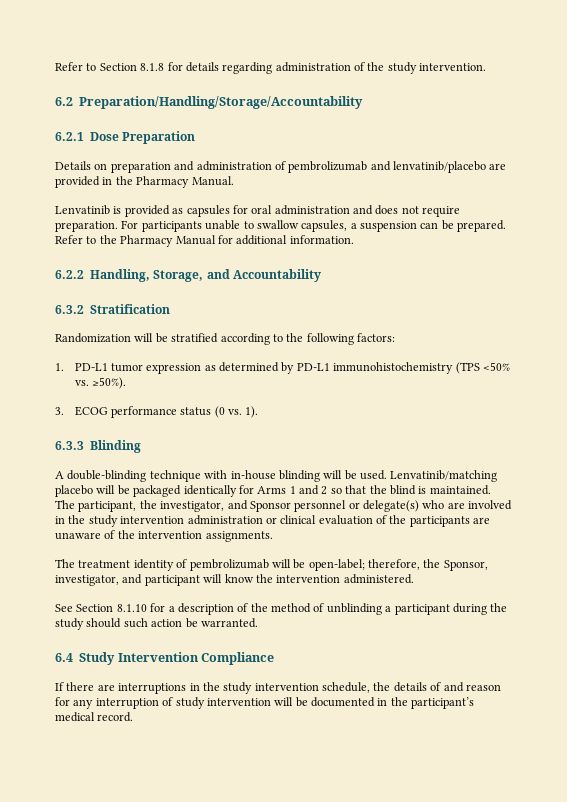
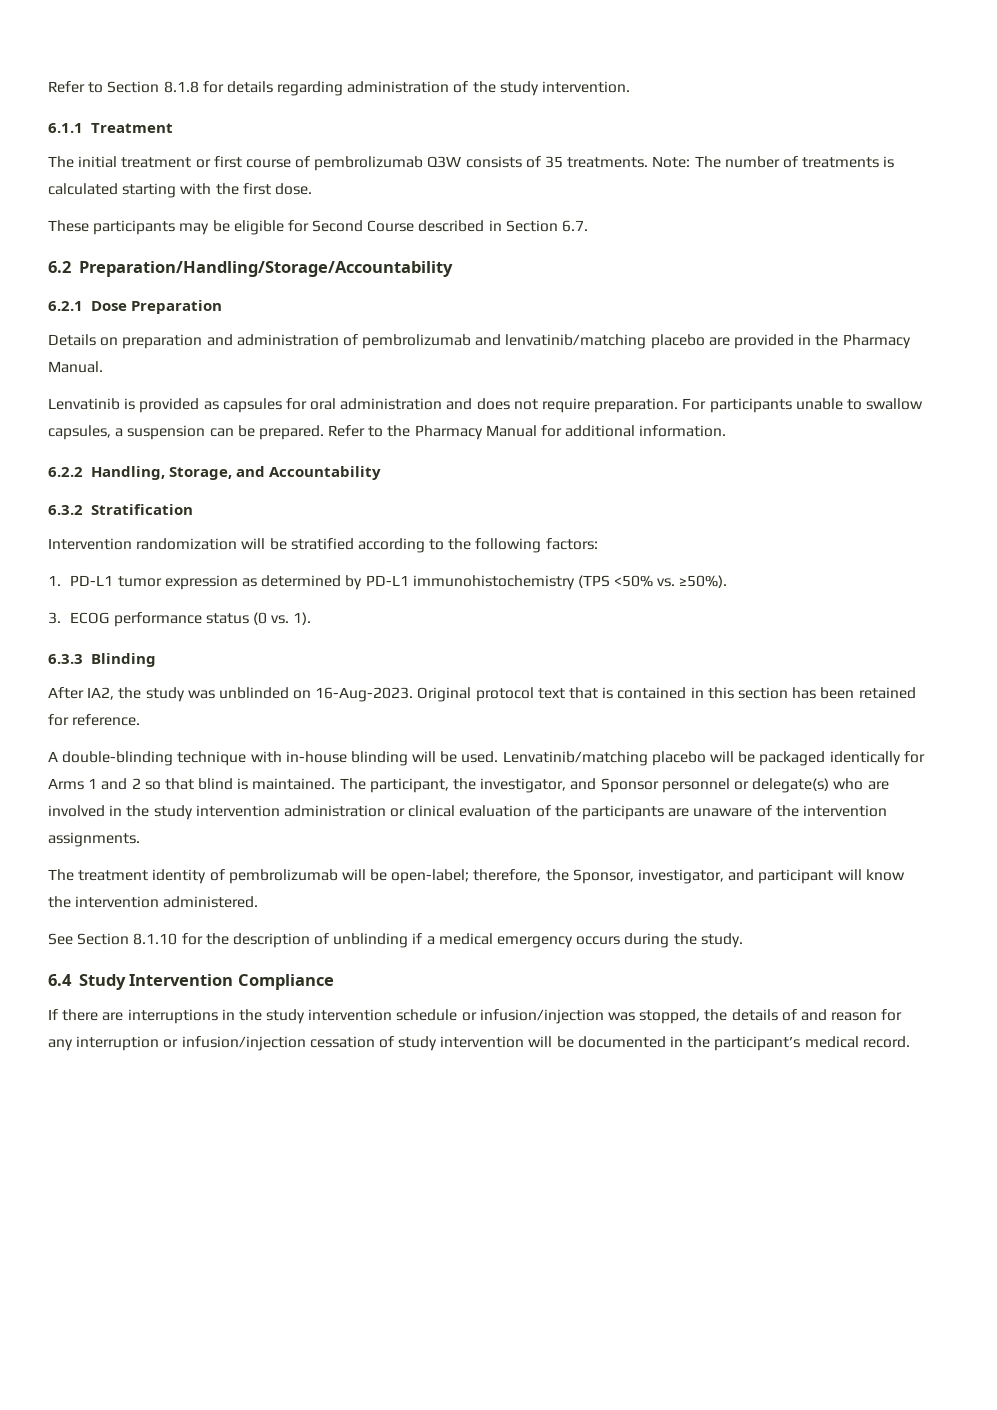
(487, 67) none -> [48,123,173,133] [48,156,895,171] [48,183,312,198] [48,220,589,235] // 6.1.1 Treatment // The initial treatment or first course of pembrolizumab Q3W consists of 35 treatments. Note: The number of treatments is calculated starting with the first dose. // These participants may be eligible for Second Course described in Section 6.7.
[393,161,486,173] lenvatinib/placebo -> [505,334,705,349] lenvatinib/matching placebo
[55,333,131,343] Randomization -> [48,538,238,550] Intervention randomization
(142, 446) none -> [48,687,916,702] [48,714,141,726] // After IA2, the study was unblinded on 16-Aug-2023. Original protocol text that is contained in this section has been retained for reference.
[369,485,387,494] the -> (194, 784) none
[168,606,175,612] a -> [205,933,229,945] the
[250,603,508,615] [55,618,258,630] the method of unblinding a participant during the study should such action be warranted. -> [333,933,743,948] unblinding if a medical emergency occurs during the study.
[322,682,370,693] schedule, -> [396,1009,701,1024] schedule or infusion/injection was stopped,
(159, 703) none -> [163,1036,375,1051] or infusion/injection cessation

